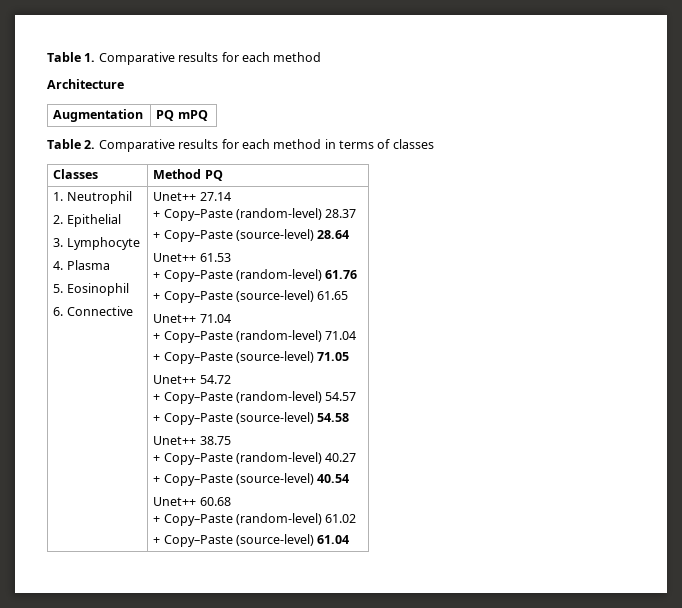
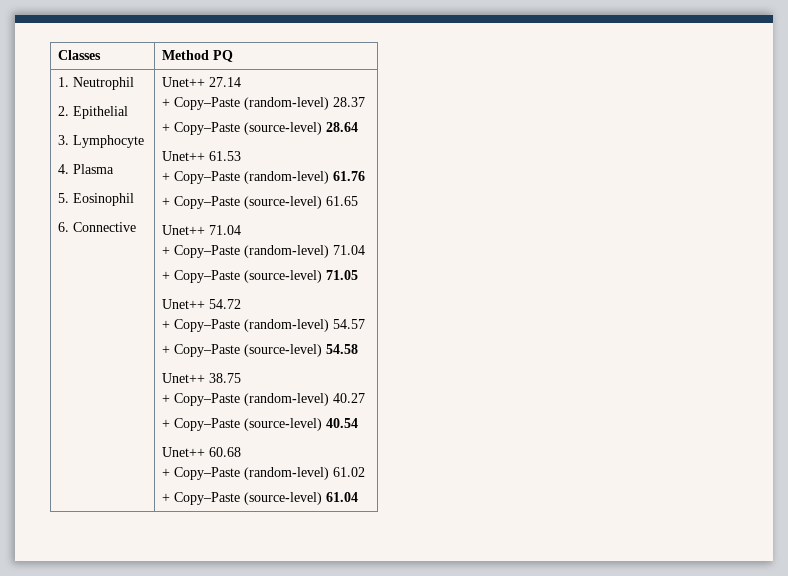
[47,52,322,65] [47,79,124,89] [53,109,144,122] [156,110,208,121] [47,139,434,152] Table 1. Comparative results for each method // Architecture // Augmentation | PQ mPQ // Table 2. Comparative results for each method in terms of classes // -> (58, 55) none

